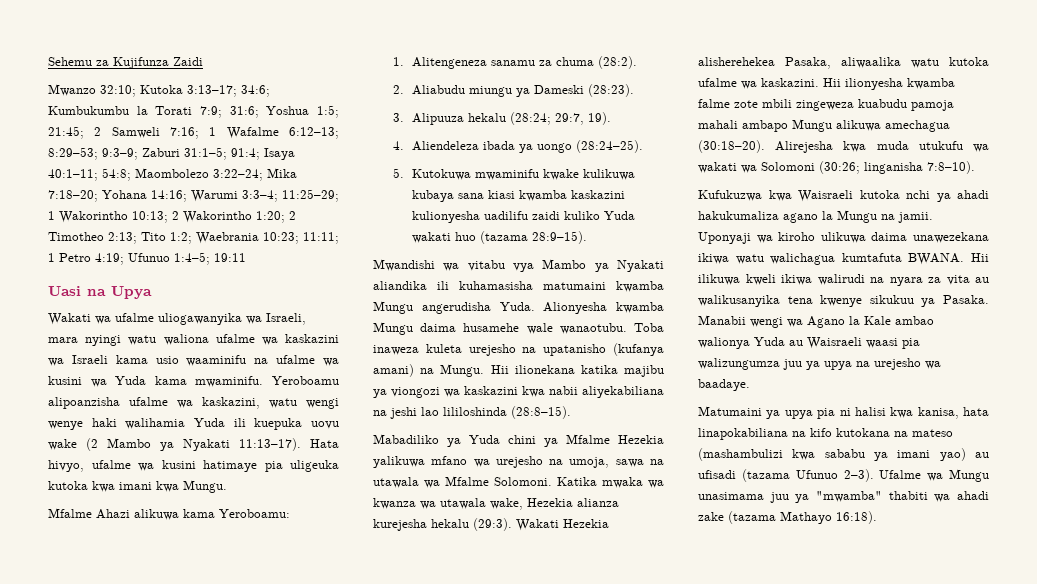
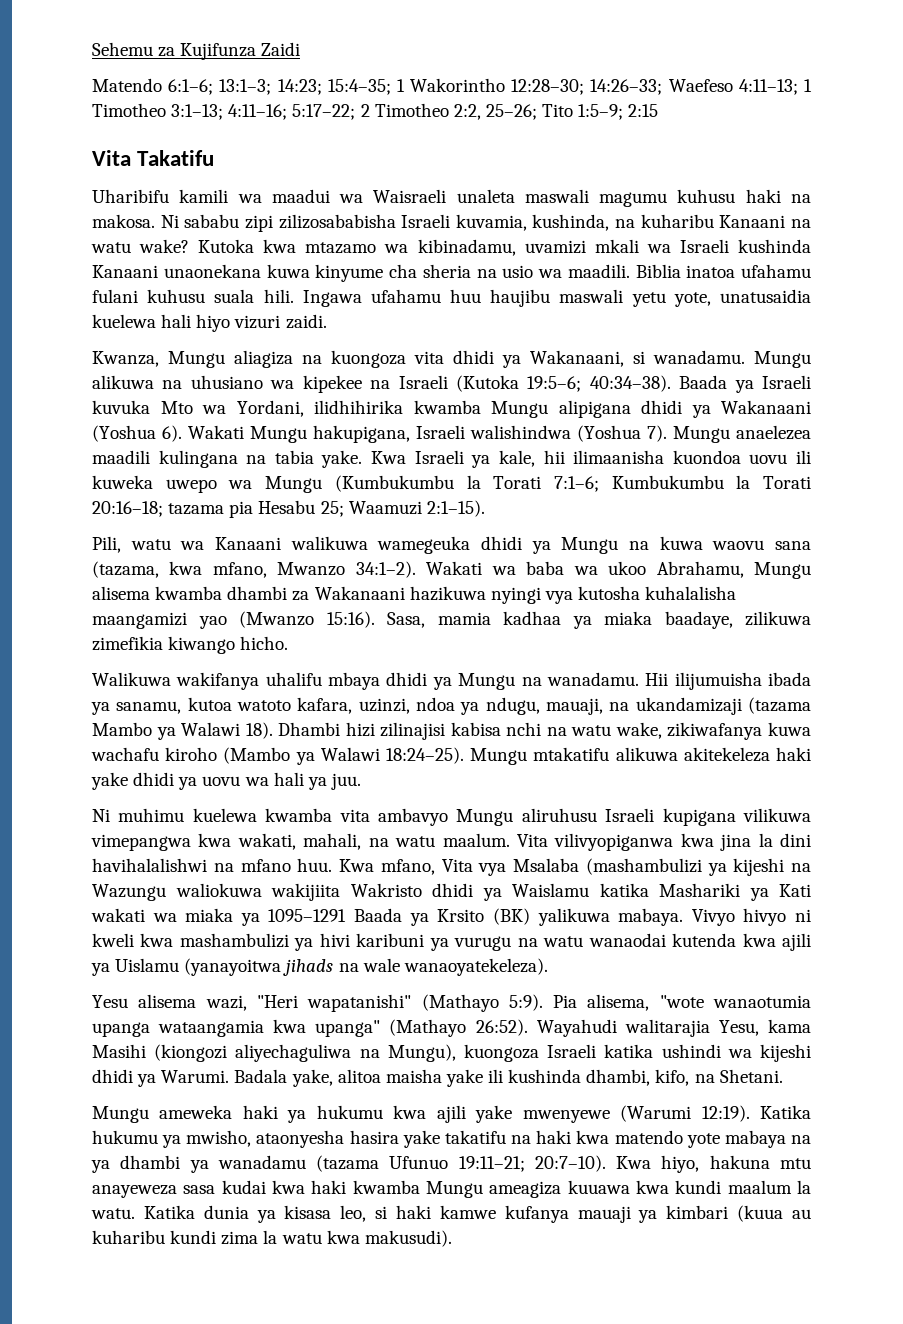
[48,84,270,97] [48,105,339,118] [48,126,339,139] [48,147,295,160] [48,168,297,181] [48,189,339,202] [48,211,296,223] [48,232,339,244] [48,252,246,265] [48,286,152,299] [48,313,306,325] [48,334,339,346] [48,355,339,366] [48,376,339,387] [48,397,339,409] [48,418,339,430] [48,438,339,451] [48,460,339,472] [48,480,227,493] [48,508,290,520] [392,56,638,69] [392,84,635,97] [392,112,612,125] [392,140,644,153] [392,168,636,180] [412,190,626,202] [412,211,636,223] [412,231,588,244] [373,259,664,272] [373,281,664,292] [373,301,664,314] [373,322,664,335] [373,343,664,356] [373,364,664,377] [373,386,664,398] [373,406,571,419] [373,434,664,447] [373,456,664,468] [373,476,664,488] [373,498,619,510] [373,518,609,531] [698,57,989,69] [698,78,955,90] [698,99,954,111] [698,119,950,132] [698,140,989,153] [698,161,975,174] [698,190,989,202] [698,210,933,223] [698,232,989,244] [698,253,989,265] [698,274,989,286] [698,295,989,307] [698,315,934,328] [698,337,920,349] [698,358,941,370] [698,379,750,391] [698,406,989,419] [698,428,953,440] [698,448,989,461] [698,469,989,482] [698,491,989,503] [698,511,877,524] Mwanzo 32:10; Kutoka 3:13–17; 34:6; Kumbukumbu la Torati 7:9; 31:6; Yoshua 1:5; 21:45; 2 Samweli 7:16; 1 Wafalme 6:12–13; 8:29–53; 9:3–9; Zaburi 31:1–5; 91:4; Isaya 40:1–11; 54:8; Maombolezo 3:22–24; Mika 7:18–20; Yohana 14:16; Warumi 3:3–4; 11:25–29; 1 Wakorintho 10:13; 2 Wakorintho 1:20; 2 Timotheo 2:13; Tito 1:2; Waebrania 10:23; 11:11; 1 Petro 4:19; Ufunuo 1:4–5; 19:11 // Uasi na Upya // Wakati wa ufalme uliogawanyika wa Israeli, mara nyingi watu waliona ufalme wa kaskazini wa Israeli kama usio waaminifu na ufalme wa kusini wa Yuda kama mwaminifu. Yeroboamu alipoanzisha ufalme wa kaskazini, watu wengi wenye haki walihamia Yuda ili kuepuka uovu wake (2 Mambo ya Nyakati 11:13–17). Hata hivyo, ufalme wa kusini hatimaye pia uligeuka kutoka kwa imani kwa Mungu. // Mfalme Ahazi alikuwa kama Yeroboamu: // 1. Alitengeneza sanamu za chuma (28:2). // 2. Aliabudu miungu ya Dameski (28:23). // 3. Alipuuza hekalu (28:24; 29:7, 19). // 4. Aliendeleza ibada ya uongo (28:24–25). // 5. Kutokuwa mwaminifu kwake kulikuwa kubaya sana kiasi kwamba kaskazini kulionyesha uadilifu zaidi kuliko Yuda wakati huo (tazama 28:9–15). // Mwandishi wa vitabu vya Mambo ya Nyakati aliandika ili kuhamasisha matumaini kwamba Mungu angerudisha Yuda. Alionyesha kwamba Mungu daima husamehe wale wanaotubu. Toba inaweza kuleta urejesho na upatanisho (kufanya amani) na Mungu. Hii ilionekana katika majibu ya viongozi wa kaskazini kwa nabii aliyekabiliana na jeshi lao lililoshinda (28:8–15). // Mabadiliko ya Yuda chini ya Mfalme Hezekia yalikuwa mfano wa urejesho na umoja, sawa na utawala wa Mfalme Solomoni. Katika mwaka wa kwanza wa utawala wake, Hezekia alianza kurejesha hekalu (29:3). Wakati Hezekia alisherehekea Pasaka, aliwaalika watu kutoka ufalme wa kaskazini. Hii ilionyesha kwamba falme zote mbili zingeweza kuabudu pamoja mahali ambapo Mungu alikuwa amechagua (30:18–20). Alirejesha kwa muda utukufu wa wakati wa Solomoni (30:26; linganisha 7:8–10). // Kufukuzwa kwa Waisraeli kutoka nchi ya ahadi hakukumaliza agano la Mungu na jamii. Uponyaji wa kiroho ulikuwa daima unawezekana ikiwa watu walichagua kumtafuta BWANA. Hii ilikuwa kweli ikiwa walirudi na nyara za vita au walikusanyika tena kwenye sikukuu ya Pasaka. Manabii wengi wa Agano la Kale ambao walionya Yuda au Waisraeli waasi pia walizungumza juu ya upya na urejesho wa baadaye. // Matumaini ya upya pia ni halisi kwa kanisa, hata linapokabiliana na kifo kutokana na mateso (mashambulizi kwa sababu ya imani yao) au ufisadi (tazama Ufunuo 2–3). Ufalme wa Mungu unasimama juu ya "mwamba" thabiti wa ahadi zake (tazama Mathayo 16:18). -> [92,78,813,95] [92,103,659,120] [92,150,215,166] [92,189,811,207] [92,214,811,232] [91,239,812,256] [92,264,811,282] [92,289,812,307] [92,314,327,332] [92,350,811,368] [92,375,811,393] [92,400,811,418] [92,425,811,443] [92,450,811,468] [92,475,812,493] [92,500,485,518] [92,536,811,554] [92,561,811,579] [92,586,737,604] [92,611,811,629] [92,636,289,654] [92,672,812,690] [91,697,811,715] [92,722,812,740] [91,747,812,765] [91,772,361,790] [92,808,811,826] [91,833,811,851] [92,858,811,876] [92,883,811,901] [91,908,811,926] [92,933,811,951] [91,958,548,976] [92,994,811,1012] [92,1019,811,1037] [92,1044,812,1062] [92,1069,783,1087] [92,1105,812,1123] [92,1130,811,1148] [91,1155,811,1173] [92,1180,812,1198] [91,1205,811,1223] [92,1230,452,1247] Matendo 6:1–6; 13:1–3; 14:23; 15:4–35; 1 Wakorintho 12:28–30; 14:26–33; Waefeso 4:11–13; 1 Timotheo 3:1–13; 4:11–16; 5:17–22; 2 Timotheo 2:2, 25–26; Tito 1:5–9; 2:15 // Vita Takatifu // Uharibifu kamili wa maadui wa Waisraeli unaleta maswali magumu kuhusu haki na makosa. Ni sababu zipi zilizosababisha Israeli kuvamia, kushinda, na kuharibu Kanaani na watu wake? Kutoka kwa mtazamo wa kibinadamu, uvamizi mkali wa Israeli kushinda Kanaani unaonekana kuwa kinyume cha sheria na usio wa maadili. Biblia inatoa ufahamu fulani kuhusu suala hili. Ingawa ufahamu huu haujibu maswali yetu yote, unatusaidia kuelewa hali hiyo vizuri zaidi. // Kwanza, Mungu aliagiza na kuongoza vita dhidi ya Wakanaani, si wanadamu. Mungu alikuwa na uhusiano wa kipekee na Israeli (Kutoka 19:5–6; 40:34–38). Baada ya Israeli kuvuka Mto wa Yordani, ilidhihirika kwamba Mungu alipigana dhidi ya Wakanaani (Yoshua 6). Wakati Mungu hakupigana, Israeli walishindwa (Yoshua 7). Mungu anaelezea maadili kulingana na tabia yake. Kwa Israeli ya kale, hii ilimaanisha kuondoa uovu ili kuweka uwepo wa Mungu (Kumbukumbu la Torati 7:1–6; Kumbukumbu la Torati 20:16–18; tazama pia Hesabu 25; Waamuzi 2:1–15). // Pili, watu wa Kanaani walikuwa wamegeuka dhidi ya Mungu na kuwa waovu sana (tazama, kwa mfano, Mwanzo 34:1–2). Wakati wa baba wa ukoo Abrahamu, Mungu alisema kwamba dhambi za Wakanaani hazikuwa nyingi vya kutosha kuhalalisha maangamizi yao (Mwanzo 15:16). Sasa, mamia kadhaa ya miaka baadaye, zilikuwa zimefikia kiwango hicho. // Walikuwa wakifanya uhalifu mbaya dhidi ya Mungu na wanadamu. Hii ilijumuisha ibada ya sanamu, kutoa watoto kafara, uzinzi, ndoa ya ndugu, mauaji, na ukandamizaji (tazama Mambo ya Walawi 18). Dhambi hizi zilinajisi kabisa nchi na watu wake, zikiwafanya kuwa wachafu kiroho (Mambo ya Walawi 18:24–25). Mungu mtakatifu alikuwa akitekeleza haki yake dhidi ya uovu wa hali ya juu. // Ni muhimu kuelewa kwamba vita ambavyo Mungu aliruhusu Israeli kupigana vilikuwa vimepangwa kwa wakati, mahali, na watu maalum. Vita vilivyopiganwa kwa jina la dini havihalalishwi na mfano huu. Kwa mfano, Vita vya Msalaba (mashambulizi ya kijeshi na Wazungu waliokuwa wakijiita Wakristo dhidi ya Waislamu katika Mashariki ya Kati wakati wa miaka ya 1095–1291 Baada ya Krsito (BK) yalikuwa mabaya. Vivyo hivyo ni kweli kwa mashambulizi ya hivi karibuni ya vurugu na watu wanaodai kutenda kwa ajili ya Uislamu (yanayoitwa jihads na wale wanaoyatekeleza). // Yesu alisema wazi, "Heri wapatanishi" (Mathayo 5:9). Pia alisema, "wote wanaotumia upanga wataangamia kwa upanga" (Mathayo 26:52). Wayahudi walitarajia Yesu, kama Masihi (kiongozi aliyechaguliwa na Mungu), kuongoza Israeli katika ushindi wa kijeshi dhidi ya Warumi. Badala yake, alitoa maisha yake ili kushinda dhambi, kifo, na Shetani. // Mungu ameweka haki ya hukumu kwa ajili yake mwenyewe (Warumi 12:19). Katika hukumu ya mwisho, ataonyesha hasira yake takatifu na haki kwa matendo yote mabaya na ya dhambi ya wanadamu (tazama Ufunuo 19:11–21; 20:7–10). Kwa hiyo, hakuna mtu anayeweza sasa kudai kwa haki kwamba Mungu ameagiza kuuawa kwa kundi maalum la watu. Katika dunia ya kisasa leo, si haki kamwe kufanya mauaji ya kimbari (kuua au kuharibu kundi zima la watu kwa makusudi).

